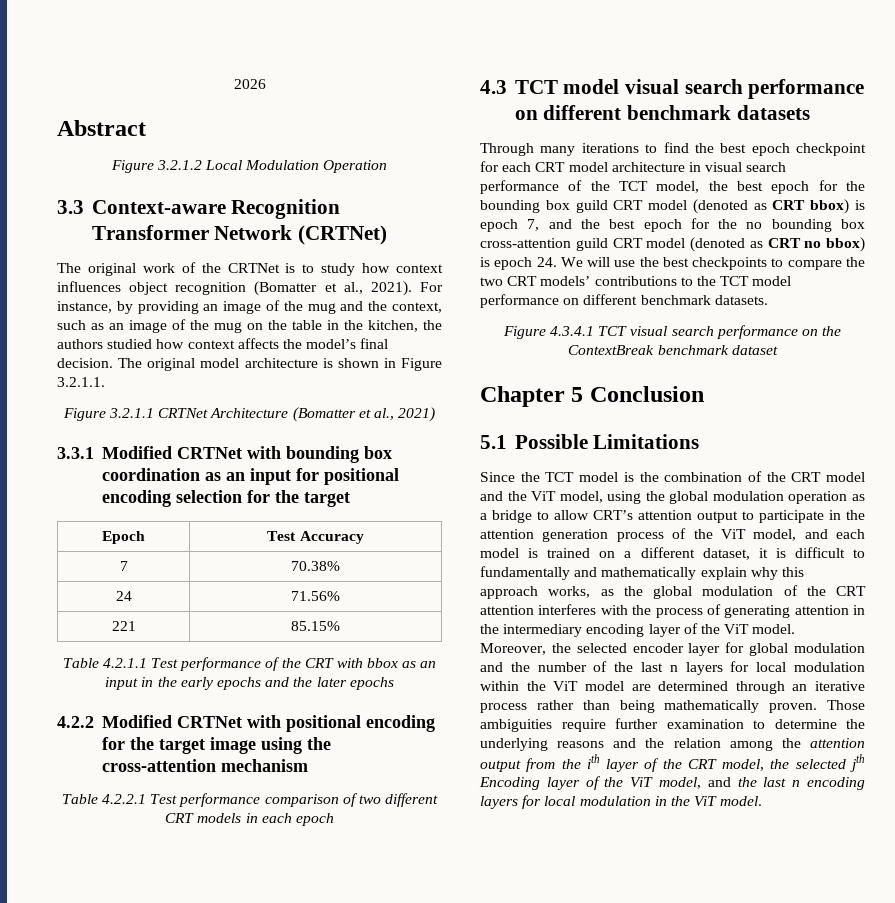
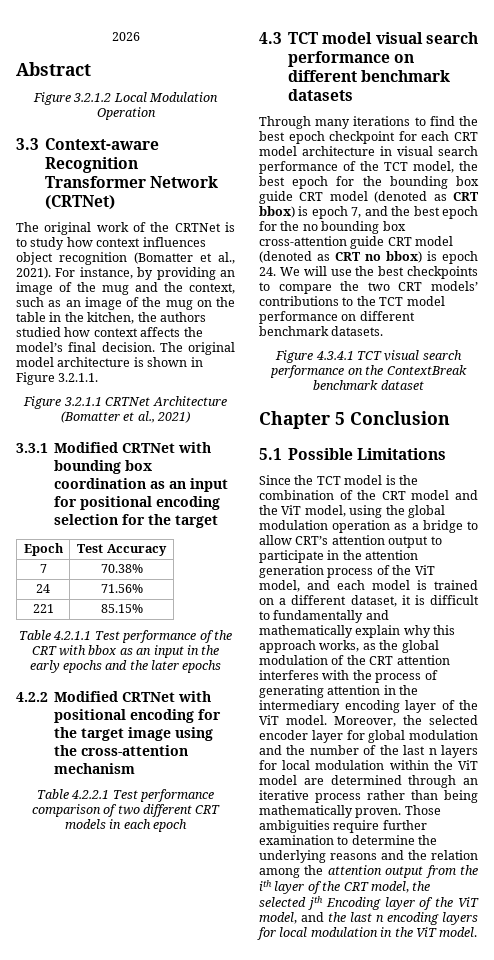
[575,200,608,213] guild -> [259,191,293,204] guide
[575,238,608,251] guild -> [350,236,385,249] guide

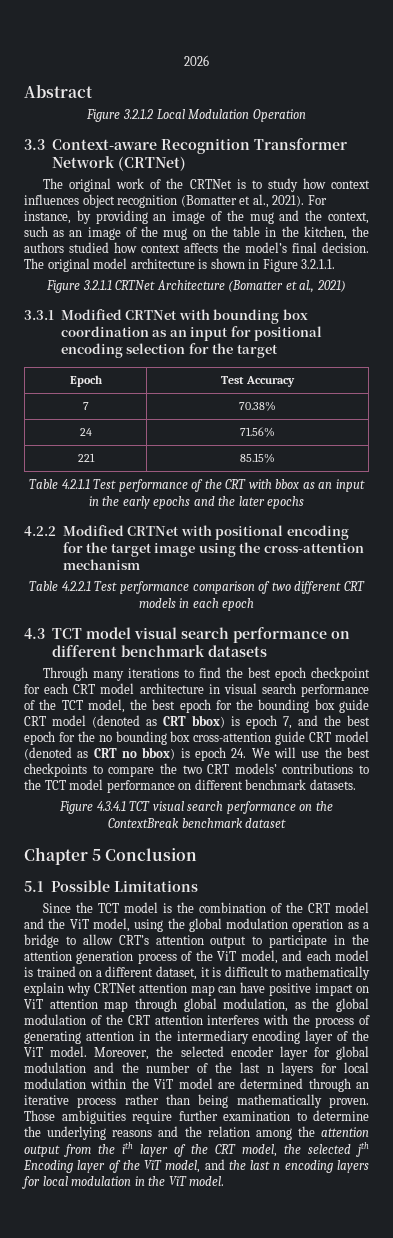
[273,610,389,623] fundamentally and -> (282, 972) none
[433,625,456,635] [259,640,360,653] this approach works, -> [93,982,369,996] [24,998,289,1012] CRTNet attention map can have positive impact on ViT attention map through global modulation,

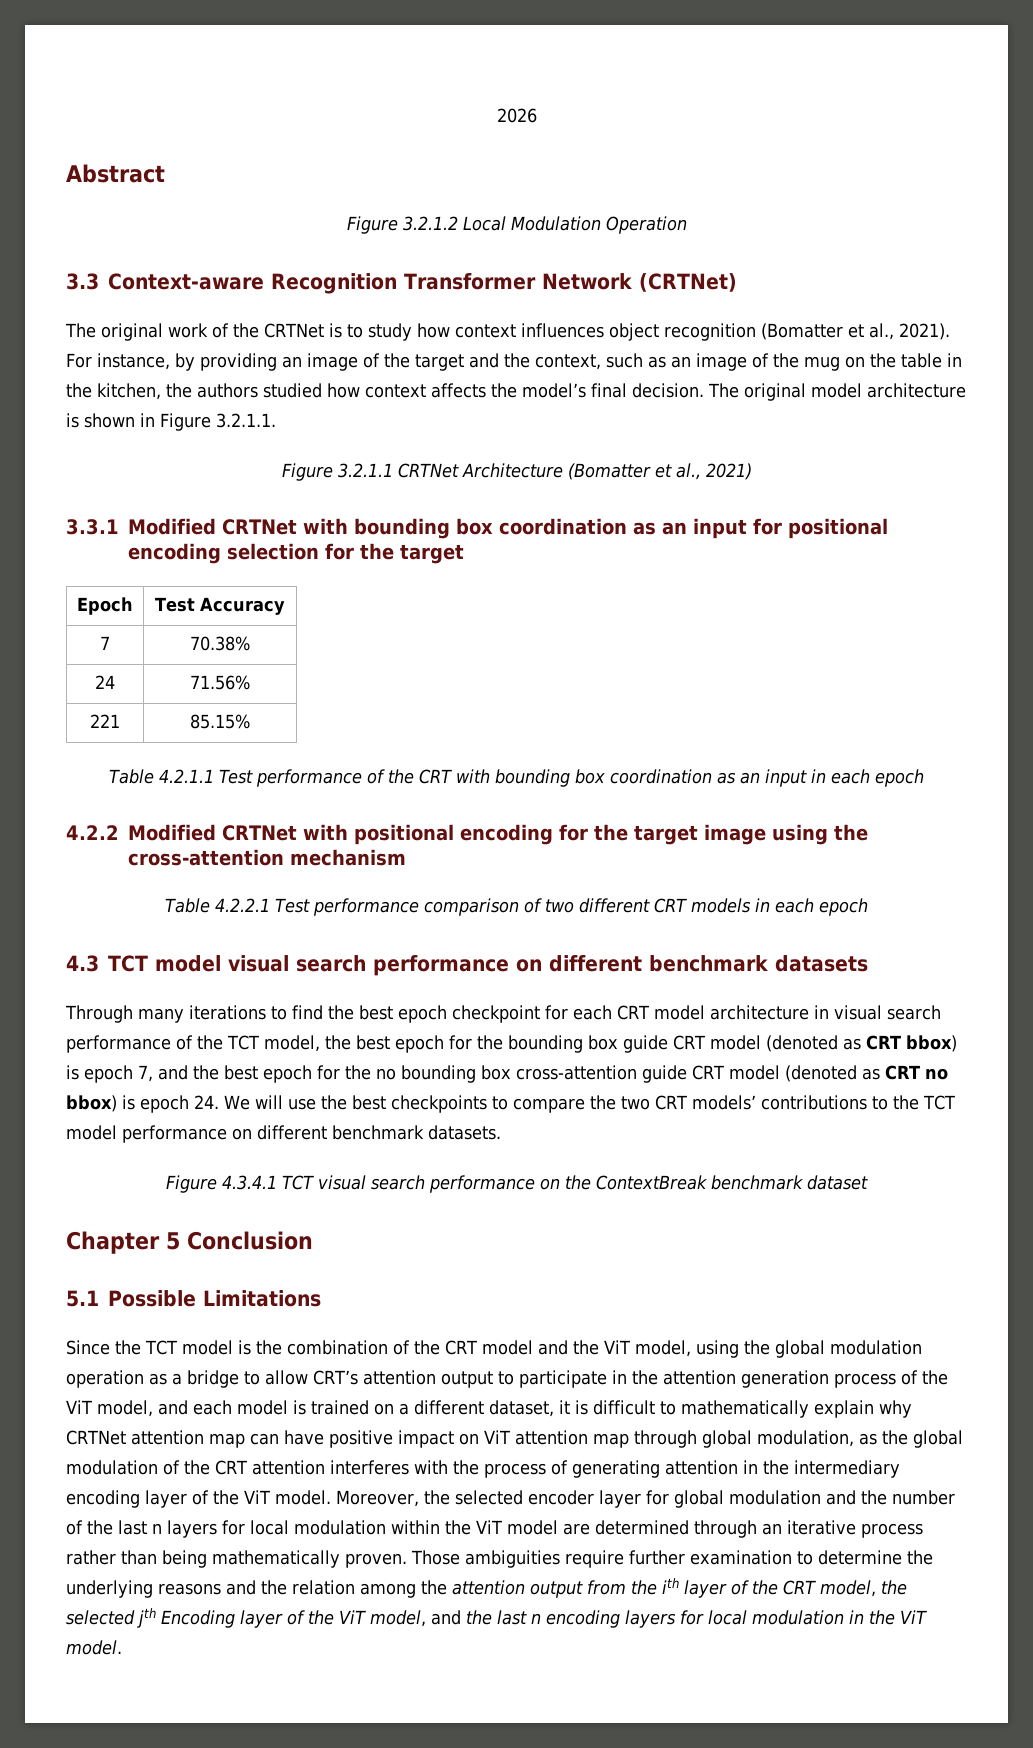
[249,212,274,224] mug -> [415,354,464,371] target
[275,479,300,489] bbox -> [495,769,713,787] bounding box coordination
[102,496,305,509] the early epochs and the later epochs -> [831,769,925,787] each epoch

